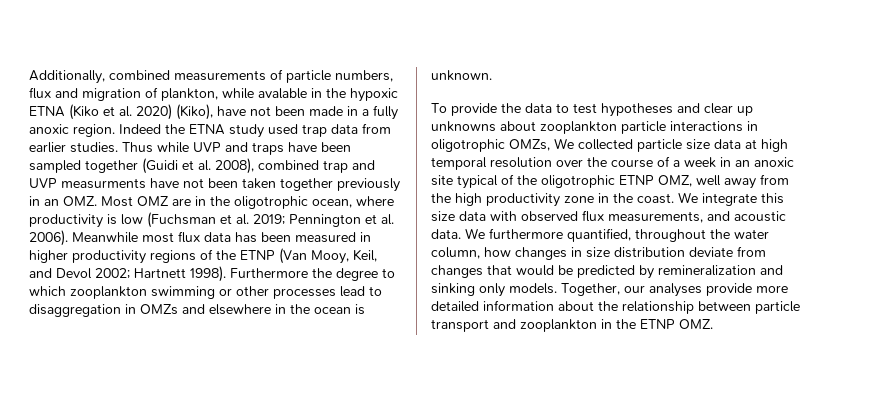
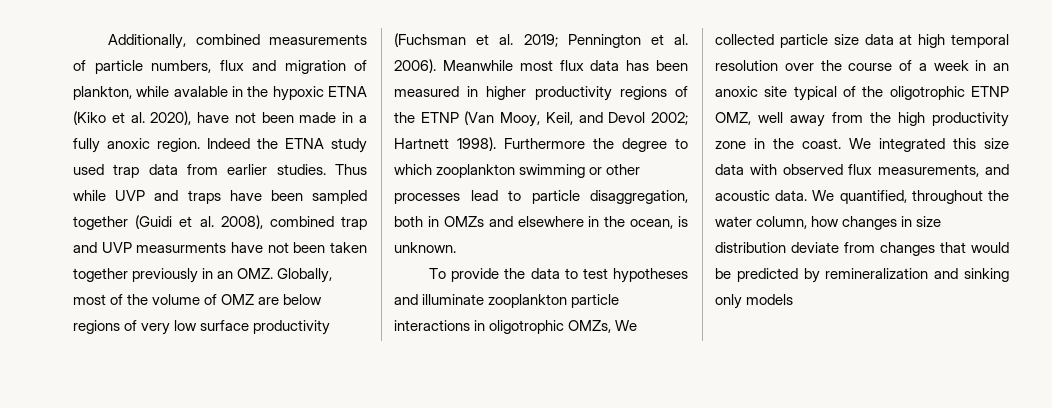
[136,104,213,120] 2020) (Kiko), -> [150,111,192,125] 2020),
[101,196,394,209] [29,214,143,228] Most OMZ are in the oligotrophic ocean, where productivity is low -> [277,268,333,283] [73,294,323,305] [73,320,331,335] Globally, most of the volume of OMZ are below regions of very low surface productivity
[29,304,121,317] disaggregation -> [531,190,688,204] [394,216,423,227] particle disaggregation, both
[314,307,351,314] ocean -> [630,219,674,229] ocean,
[704,103,753,116] [431,121,536,132] clear up unknowns about -> [422,294,485,305] illuminate
[702,193,757,206] integrate -> [879,138,945,152] integrated
[489,228,563,239] furthermore -> (835, 195) none
[509,283,788,297] [431,300,800,314] [431,319,713,332] models. Together, our analyses provide more detailed information about the relationship between particle transport and zooplankton in the ETNP OMZ. -> [746,294,794,305] models

